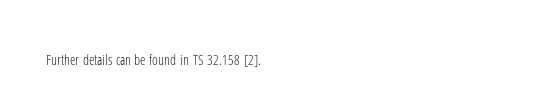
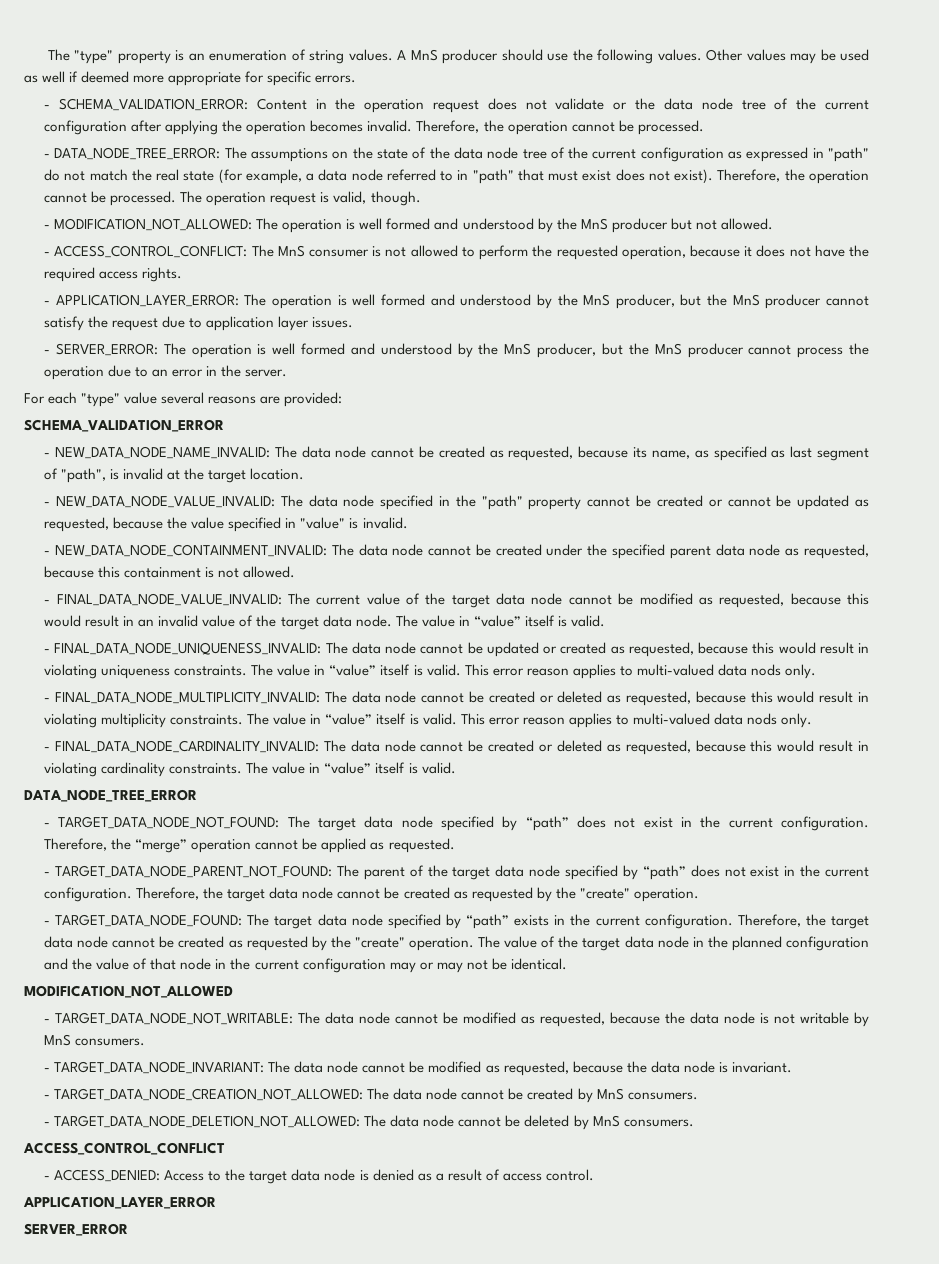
[46,54,262,67] Further details can be found in TS 32.158 [2]. -> [47,49,869,64] [24,71,357,86] [44,98,870,113] [44,120,704,135] [44,147,869,162] [44,169,870,184] [44,191,421,206] [44,218,773,233] [44,245,869,260] [44,267,183,282] [44,294,869,309] [44,316,354,331] [44,343,869,358] [44,365,288,380] [24,392,343,407] [24,419,224,432] [44,446,870,461] [44,468,305,483] [44,495,870,510] [44,517,408,532] [44,544,870,559] [44,566,296,578] [44,593,870,608] [44,615,605,630] [44,642,870,657] [44,664,817,679] [44,691,870,706] [44,713,813,728] [44,740,870,755] [44,762,456,777] [24,789,197,802] [44,816,870,831] [44,838,455,853] [44,865,869,880] [44,887,699,902] [44,914,870,929] [44,936,870,951] [44,958,567,973] [24,985,233,998] [44,1012,869,1027] [44,1034,146,1046] [44,1061,792,1076] [44,1088,698,1103] [44,1115,694,1130] [23,1142,225,1155] [44,1169,594,1184] [23,1196,216,1209] [24,1223,128,1236] The "type" property is an enumeration of string values. A MnS producer should use the following values. Other values may be used as well if deemed more appropriate for specific errors. // - SCHEMA_VALIDATION_ERROR: Content in the operation request does not validate or the data node tree of the current configuration after applying the operation becomes invalid. Therefore, the operation cannot be processed. // - DATA_NODE_TREE_ERROR: The assumptions on the state of the data node tree of the current configuration as expressed in "path" do not match the real state (for example, a data node referred to in "path" that must exist does not exist). Therefore, the operation cannot be processed. The operation request is valid, though. // - MODIFICATION_NOT_ALLOWED: The operation is well formed and understood by the MnS producer but not allowed. // - ACCESS_CONTROL_CONFLICT: The MnS consumer is not allowed to perform the requested operation, because it does not have the required access rights. // - APPLICATION_LAYER_ERROR: The operation is well formed and understood by the MnS producer, but the MnS producer cannot satisfy the request due to application layer issues. // - SERVER_ERROR: The operation is well formed and understood by the MnS producer, but the MnS producer cannot process the operation due to an error in the server. // For each "type" value several reasons are provided: // SCHEMA_VALIDATION_ERROR // - NEW_DATA_NODE_NAME_INVALID: The data node cannot be created as requested, because its name, as specified as last segment of "path", is invalid at the target location. // - NEW_DATA_NODE_VALUE_INVALID: The data node specified in the "path" property cannot be created or cannot be updated as requested, because the value specified in "value" is invalid. // - NEW_DATA_NODE_CONTAINMENT_INVALID: The data node cannot be created under the specified parent data node as requested, because this containment is not allowed. // - FINAL_DATA_NODE_VALUE_INVALID: The current value of the target data node cannot be modified as requested, because this would result in an invalid value of the target data node. The value in “value” itself is valid. // - FINAL_DATA_NODE_UNIQUENESS_INVALID: The data node cannot be updated or created as requested, because this would result in violating uniqueness constraints. The value in “value” itself is valid. This error reason applies to multi-valued data nods only. // - FINAL_DATA_NODE_MULTIPLICITY_INVALID: The data node cannot be created or deleted as requested, because this would result in violating multiplicity constraints. The value in “value” itself is valid. This error reason applies to multi-valued data nods only. // - FINAL_DATA_NODE_CARDINALITY_INVALID: The data node cannot be created or deleted as requested, because this would result in violating cardinality constraints. The value in “value” itself is valid. // DATA_NODE_TREE_ERROR // - TARGET_DATA_NODE_NOT_FOUND: The target data node specified by “path” does not exist in the current configuration. Therefore, the “merge” operation cannot be applied as requested. // - TARGET_DATA_NODE_PARENT_NOT_FOUND: The parent of the target data node specified by “path” does not exist in the current configuration. Therefore, the target data node cannot be created as requested by the "create" operation. // - TARGET_DATA_NODE_FOUND: The target data node specified by “path” exists in the current configuration. Therefore, the target data node cannot be created as requested by the "create" operation. The value of the target data node in the planned configuration and the value of that node in the current configuration may or may not be identical. // MODIFICATION_NOT_ALLOWED // - TARGET_DATA_NODE_NOT_WRITABLE: The data node cannot be modified as requested, because the data node is not writable by MnS consumers. // - TARGET_DATA_NODE_INVARIANT: The data node cannot be modified as requested, because the data node is invariant. // - TARGET_DATA_NODE_CREATION_NOT_ALLOWED: The data node cannot be created by MnS consumers. // - TARGET_DATA_NODE_DELETION_NOT_ALLOWED: The data node cannot be deleted by MnS consumers. // ACCESS_CONTROL_CONFLICT // - ACCESS_DENIED: Access to the target data node is denied as a result of access control. // APPLICATION_LAYER_ERROR // SERVER_ERROR

